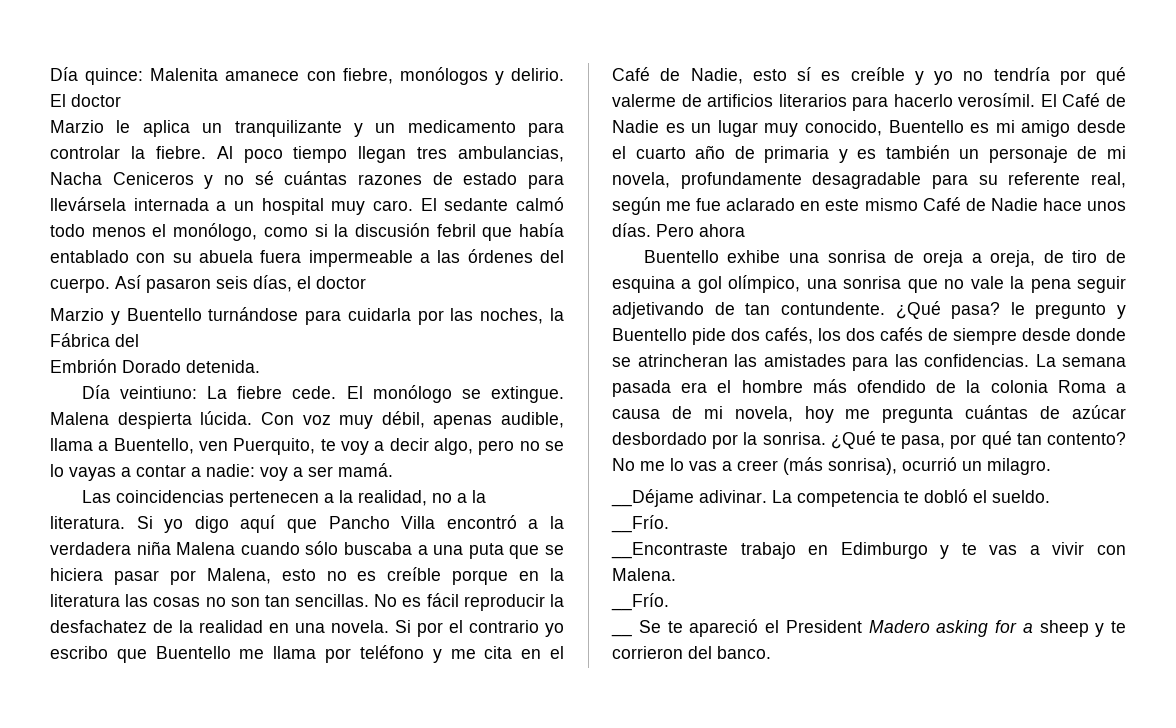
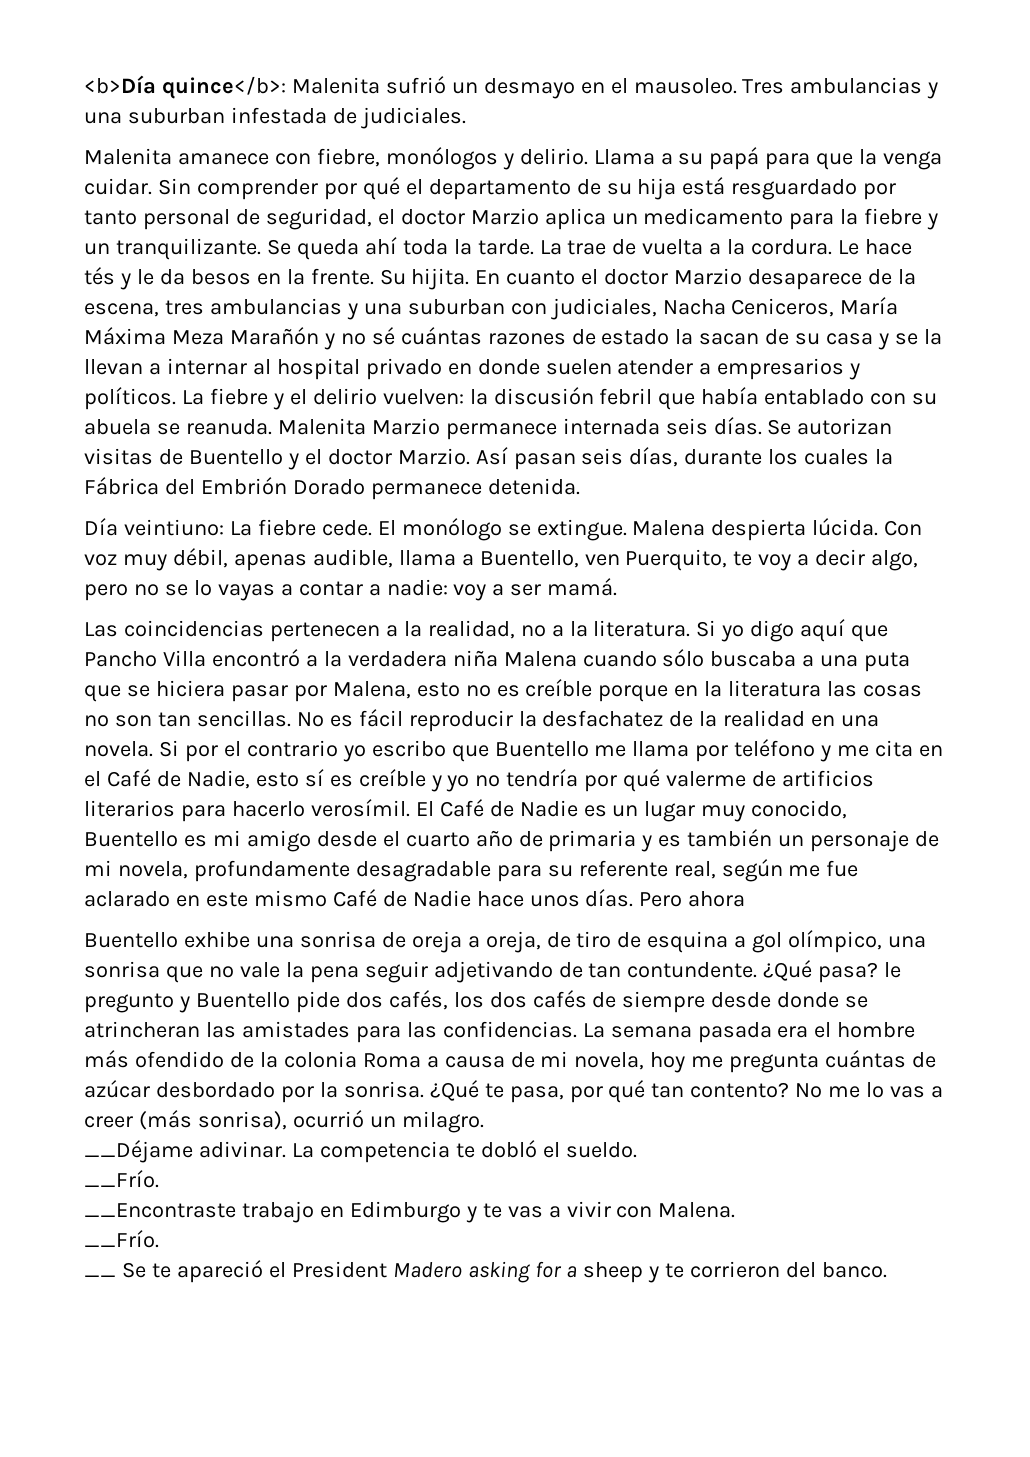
[50,67,144,85] Día quince: -> [84,75,939,99] [84,107,466,129] <b>Día quince</b>: Malenita sufrió un desmayo en el mausoleo. Tres ambulancias y una suburban infestada de judiciales. //
[50,94,121,107] [50,120,564,137] [50,146,564,163] [50,172,194,185] El doctor // Marzio le aplica un tranquilizante y un medicamento para controlar la fiebre. Al poco tiempo llegan tres ambulancias, Nacha Ceniceros -> [593,147,943,170] [84,177,897,200] [84,208,939,230] [84,237,913,260] [84,267,916,290] [84,297,899,320] [84,327,319,345] Llama a su papá para que la venga cuidar. Sin comprender por qué el departamento de su hija está resguardado por tanto personal de seguridad, el doctor Marzio aplica un medicamento para la fiebre y un tranquilizante. Se queda ahí toda la tarde. La trae de vuelta a la cordura. Le hace tés y le da besos en la frente. Su hijita. En cuanto el doctor Marzio desaparece de la escena, tres ambulancias y una suburban con judiciales, Nacha Ceniceros, María Máxima Meza Marañón
[528,174,564,189] [50,197,564,215] [50,223,328,241] para llevársela internada a un hospital muy caro. El sedante calmó todo menos el monólogo, como si -> [675,329,942,350] [84,358,861,380] [84,387,464,410] la sacan de su casa y se la llevan a internar al hospital privado en donde suelen atender a empresarios y políticos. La fiebre y el delirio vuelven:
[260,249,564,267] [50,275,366,293] [50,307,544,325] fuera impermeable a las órdenes del cuerpo. Así pasaron seis días, el doctor // Marzio y Buentello turnándose para cuidarla por las noches, -> [156,417,893,440] [84,447,870,470] se reanuda. Malenita Marzio permanece internada seis días. Se autorizan visitas de Buentello y el doctor Marzio. Así pasan seis días, durante los cuales
(139, 340) // -> (195, 487) none
(181, 366) none -> [370,483,482,500] permanece

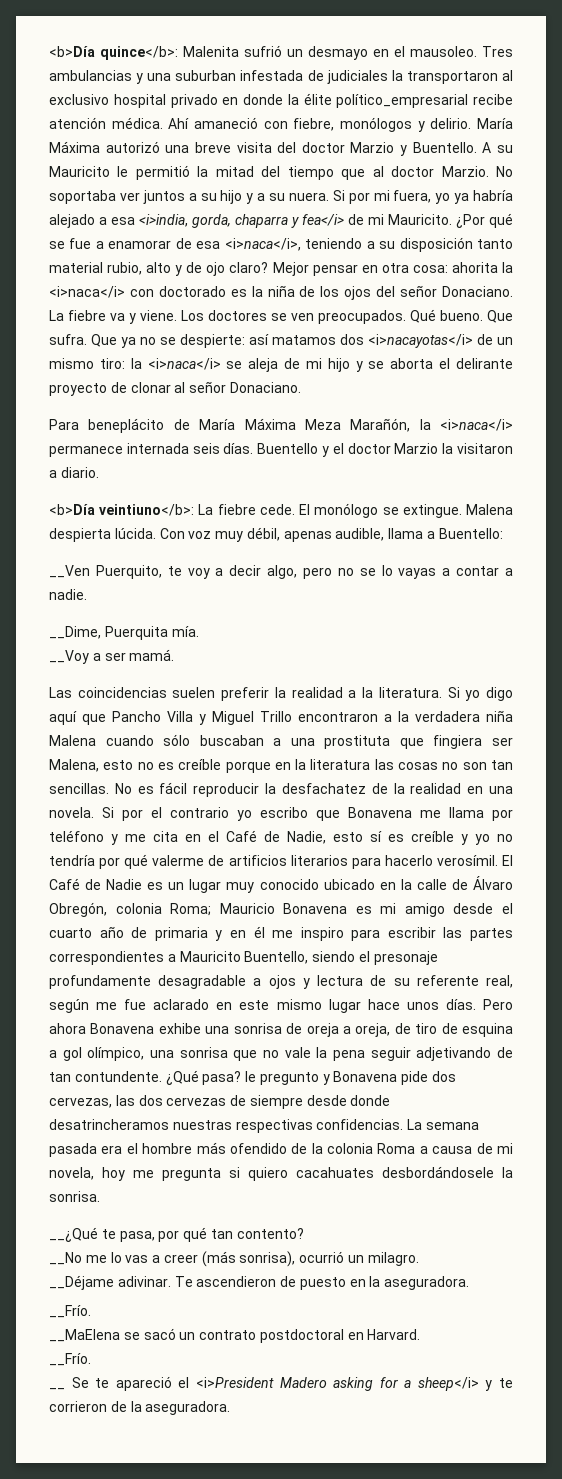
[360,107,466,129] [84,148,269,165] judiciales. // Malenita amanece -> [326,70,513,84] [49,93,513,108] [49,117,258,129] judiciales la transportaron al exclusivo hospital privado en donde la élite político_empresarial recibe atención médica. Ahí amaneció
[593,147,943,170] [84,177,897,200] [84,208,939,230] [84,237,913,260] [84,267,916,290] [84,297,899,320] [84,327,942,350] [84,358,861,380] [84,387,938,410] [84,417,893,440] [84,447,894,470] [84,477,580,500] [84,518,224,536] Llama a su papá para que la venga cuidar. Sin comprender por qué el departamento de su hija está resguardado por tanto personal de seguridad, el doctor Marzio aplica un medicamento para la fiebre y un tranquilizante. Se queda ahí toda la tarde. La trae de vuelta a la cordura. Le hace tés y le da besos en la frente. Su hijita. En cuanto el doctor Marzio desaparece de la escena, tres ambulancias y una suburban con judiciales, Nacha Ceniceros, María Máxima Meza Marañón y no sé cuántas razones de estado la sacan de su casa y se la llevan a internar al hospital privado en donde suelen atender a empresarios y políticos. La fiebre y el delirio vuelven: la discusión febril que había entablado con su abuela se reanuda. Malenita Marzio permanece internada seis días. Se autorizan visitas de Buentello y el doctor Marzio. Así pasan seis días, durante los cuales la Fábrica del Embrión Dorado permanece detenida. // Día veintiuno: -> [477,118,513,129] [49,141,513,156] [49,165,513,180] [49,190,513,204] [49,213,513,228] [49,237,513,252] [49,262,513,276] [49,285,513,300] [49,309,513,324] [49,334,513,348] [49,358,514,372] [49,381,301,396] [49,418,513,433] [49,443,514,457] [49,467,99,478] [49,504,195,516] María Máxima autorizó una breve visita del doctor Marzio y Buentello. A su Mauricito le permitió la mitad del tiempo que al doctor Marzio. No soportaba ver juntos a su hijo y a su nuera. Si por mi fuera, yo ya habría alejado a esa <i>india, gorda, chaparra y fea</i> de mi Mauricito. ¿Por qué se fue a enamorar de esa <i>naca</i>, teniendo a su disposición tanto material rubio, alto y de ojo claro? Mejor pensar en otra cosa: ahorita la <i>naca</i> con doctorado es la niña de los ojos del señor Donaciano. La fiebre va y viene. Los doctores se ven preocupados. Qué bueno. Que sufra. Que ya no se despierte: así matamos dos <i>nacayotas</i> de un mismo tiro: la <i>naca</i> se aleja de mi hijo y se aborta el delirante proyecto de clonar al señor Donaciano. // Para beneplácito de María Máxima Meza Marañón, la <i>naca</i> permanece internada seis días. Buentello y el doctor Marzio la visitaron a diario. // <b>Día veintiuno</b>:
[479,550,620,568] Buentello, ven -> [438,528,503,539] [49,565,90,578] Buentello: // __Ven
[386,579,487,601] nadie: voy -> [49,589,87,600] [49,626,199,640] [49,650,89,664] nadie. // __Dime, Puerquita mía. // __Voy
[269,620,546,642] pertenecen a la realidad, no -> [172,687,343,701] suelen preferir la realidad
[211,649,300,667] encontró -> [199,711,378,725] y Miguel Trillo encontraron
[710,651,797,667] buscaba -> [199,735,264,746] buscaban
[864,652,911,672] [84,680,327,702] puta que se hiciera pasar por -> [324,735,513,749] prostituta que fingiera ser
[494,741,589,757] Buentello -> [348,807,412,818] Bonavena
[751,800,848,819] [84,831,178,847] conocido, Buentello -> [259,876,514,890] [49,902,348,917] conocido ubicado en la calle de Álvaro Obregón, colonia Roma; Mauricio Bonavena
[658,829,940,852] [84,860,542,882] es también un personaje de mi novela, profundamente desagradable para -> [229,926,513,941] [49,951,438,965] [49,975,387,989] en él me inspiro para escribir las partes correspondientes a Mauricito Buentello, siendo el presonaje profundamente desagradable a ojos y lectura de
[332,889,471,907] Café de Nadie -> [328,999,361,1013] lugar
[84,932,178,948] // Buentello -> [90,1023,155,1034] Bonavena
[195,992,290,1008] Buentello -> [333,1071,398,1082] Bonavena
[388,990,869,1013] [84,1021,437,1043] cafés, los dos cafés de siempre desde donde se atrincheran las amistades para las -> [49,1095,391,1109] [49,1119,313,1133] cervezas, las dos cervezas de siempre desde donde desatrincheramos nuestras respectivas
[825,1050,937,1068] [84,1080,314,1103] cuántas de azúcar desbordado por -> [229,1166,494,1181] si quiero cacahuates desbordándosele
[429,1080,479,1101] ¿Qué -> [49,1227,98,1242] // __¿Qué
[795,1083,823,1098] No -> [49,1252,82,1265] // __No
[291,1140,637,1163] [84,1170,159,1188] [84,1201,736,1223] La competencia te dobló el sueldo. // __Frío. // __Encontraste trabajo en Edimburgo y te vas a vivir con Malena. -> [174,1276,470,1290] [49,1305,91,1318] [49,1328,421,1343] Te ascendieron de puesto en la aseguradora. // __Frío. // __MaElena se sacó un contrato postdoctoral en Harvard.
[291,1261,387,1278] President -> [195,1377,274,1388] <i>President
[583,1262,644,1283] sheep -> [417,1377,479,1391] sheep</i>
[786,1262,888,1278] del banco. -> [110,1401,231,1415] de la aseguradora.

